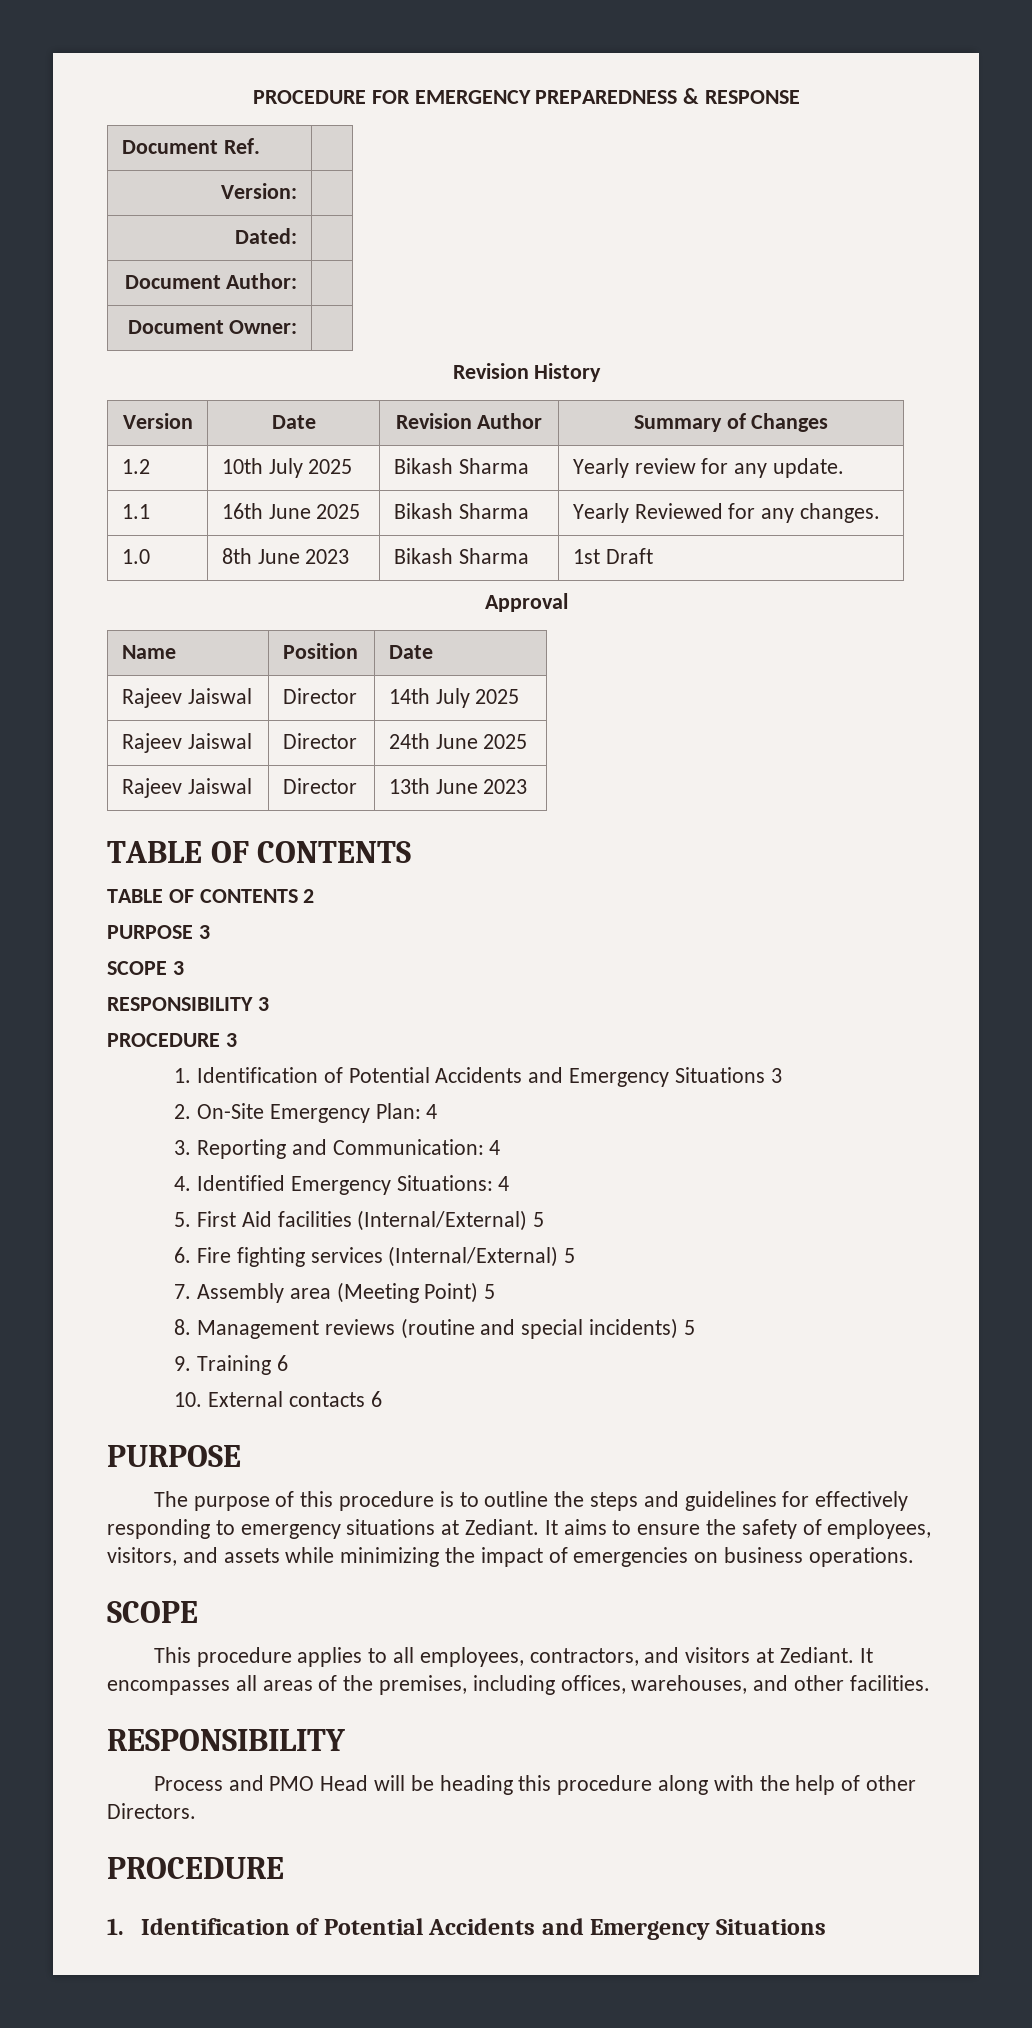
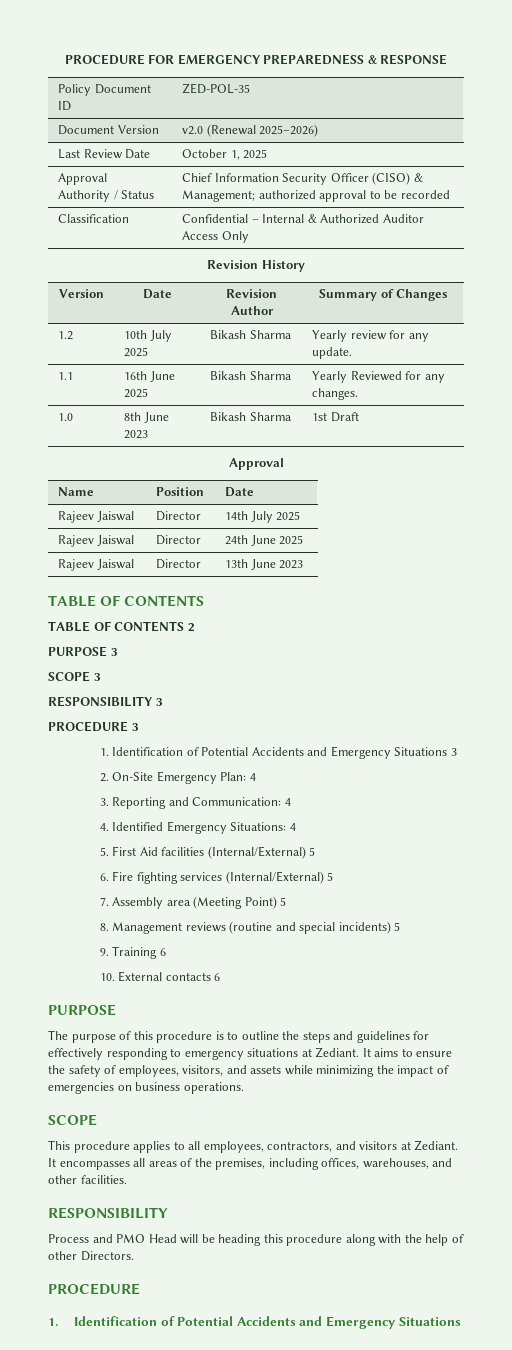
[121,138,260,154] [221,183,298,199] [235,228,298,244] [124,273,298,289] [127,320,298,334] Document Ref. | // Version: | // Dated: | // Document Author: | // Document Owner: | -> [58,84,151,96] [58,101,72,111] [182,83,251,94] [58,125,159,135] [182,124,319,137] [58,149,151,159] [182,149,268,160] [58,173,108,185] [58,190,155,202] [182,172,423,185] [182,190,450,202] [58,214,130,223] [182,214,424,224] [182,231,249,243] Policy Document ID | ZED-POL-35 // Document Version | v2.0 (Renewal 2025–2026) // Last Review Date | October 1, 2025 // Approval Authority / Status | Chief Information Security Officer (CISO) & Management; authorized approval to be recorded // Classification | Confidential – Internal & Authorized Auditor Access Only

